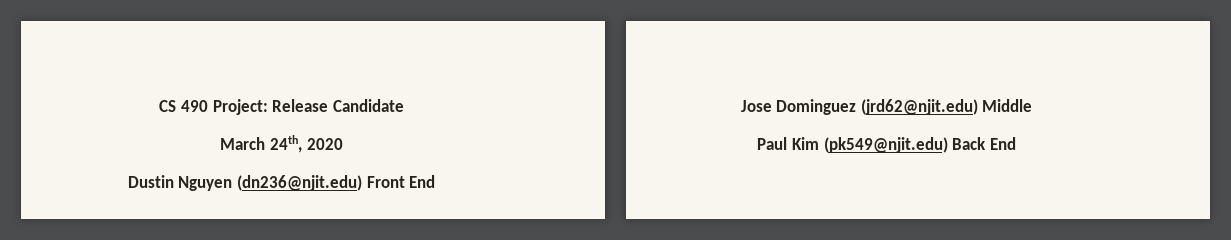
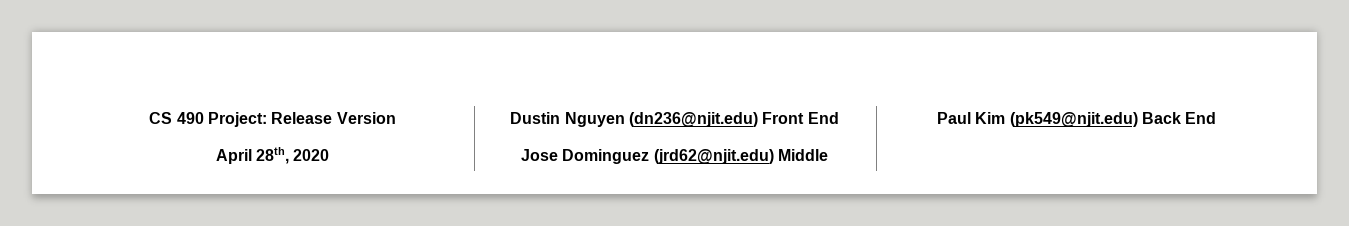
[332,99,404,112] [220,135,302,153] Candidate // March 24th, -> [336,112,396,124] [215,147,289,164] Version // April 28th,

